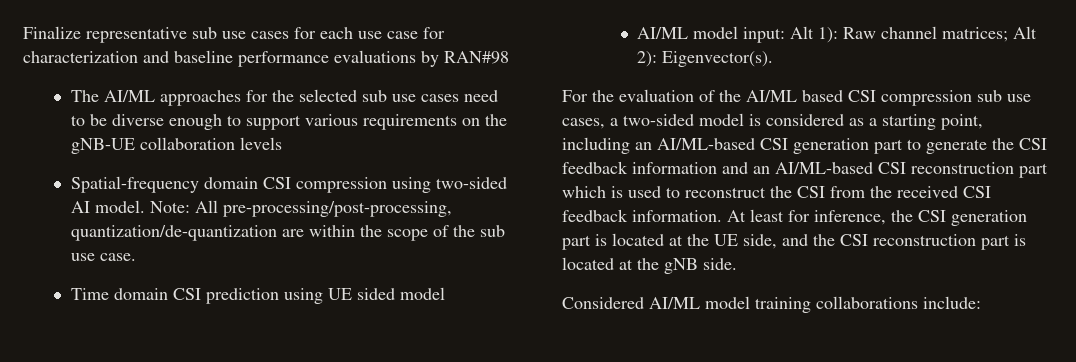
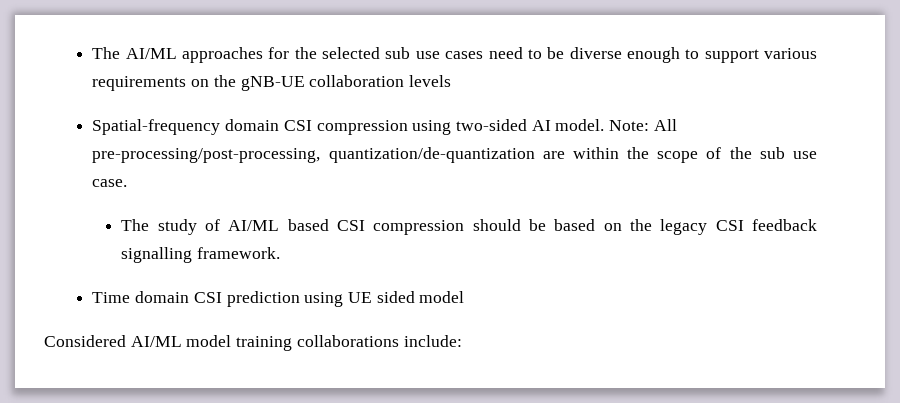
[23,26,445,43] [23,50,509,67] Finalize representative sub use cases for each use case for characterization and baseline performance evaluations by RAN#98 // -> (92, 53) none
(136, 257) none -> [121,219,817,235] [121,247,281,263] // The study of AI/ML based CSI compression should be based on the legacy CSI feedback signalling framework.
[637,26,1038,43] [637,51,774,67] [562,89,1031,106] [562,113,983,130] [562,137,1047,154] [562,161,1048,178] [562,186,991,198] [562,209,1027,226] [562,233,1026,250] [562,257,737,274] // AI/ML model input: Alt 1): Raw channel matrices; Alt 2): Eigenvector(s). // For the evaluation of the AI/ML based CSI compression sub use cases, a two-sided model is considered as a starting point, including an AI/ML-based CSI generation part to generate the CSI feedback information and an AI/ML-based CSI reconstruction part which is used to reconstruct the CSI from the received CSI feedback information. At least for inference, the CSI generation part is located at the UE side, and the CSI reconstruction part is located at the gNB side. -> (465, 297) none

